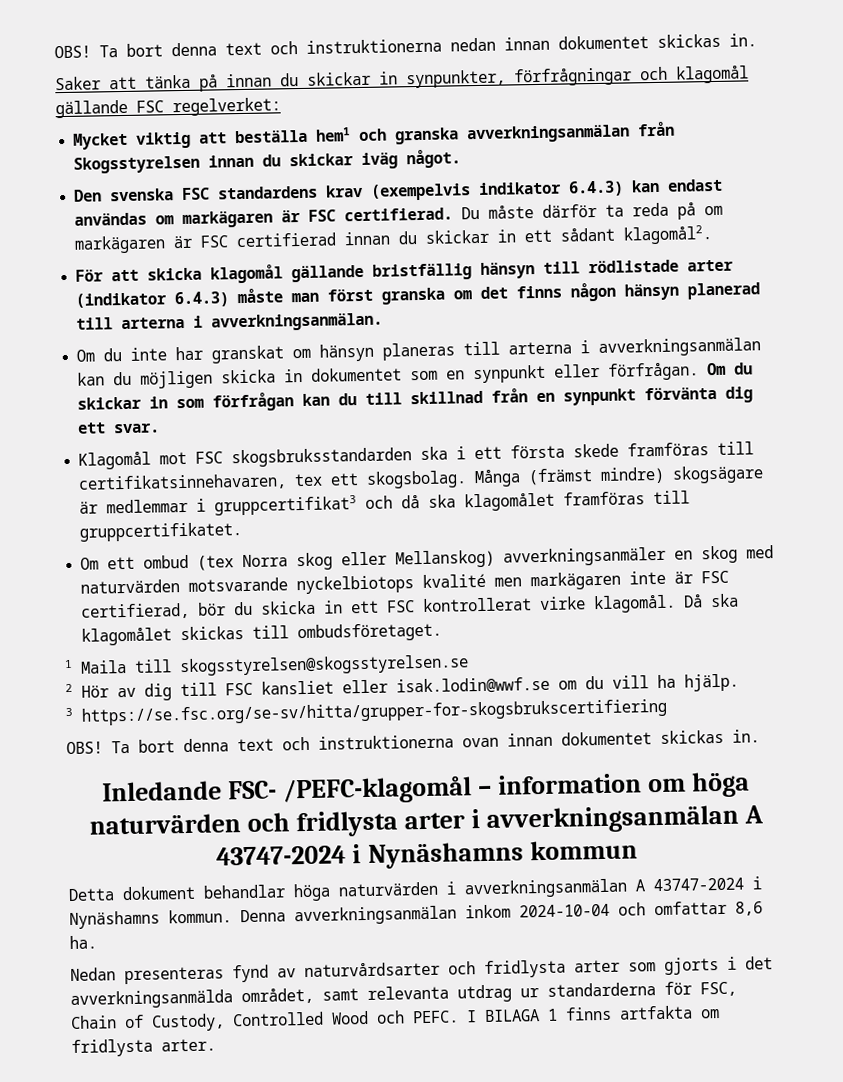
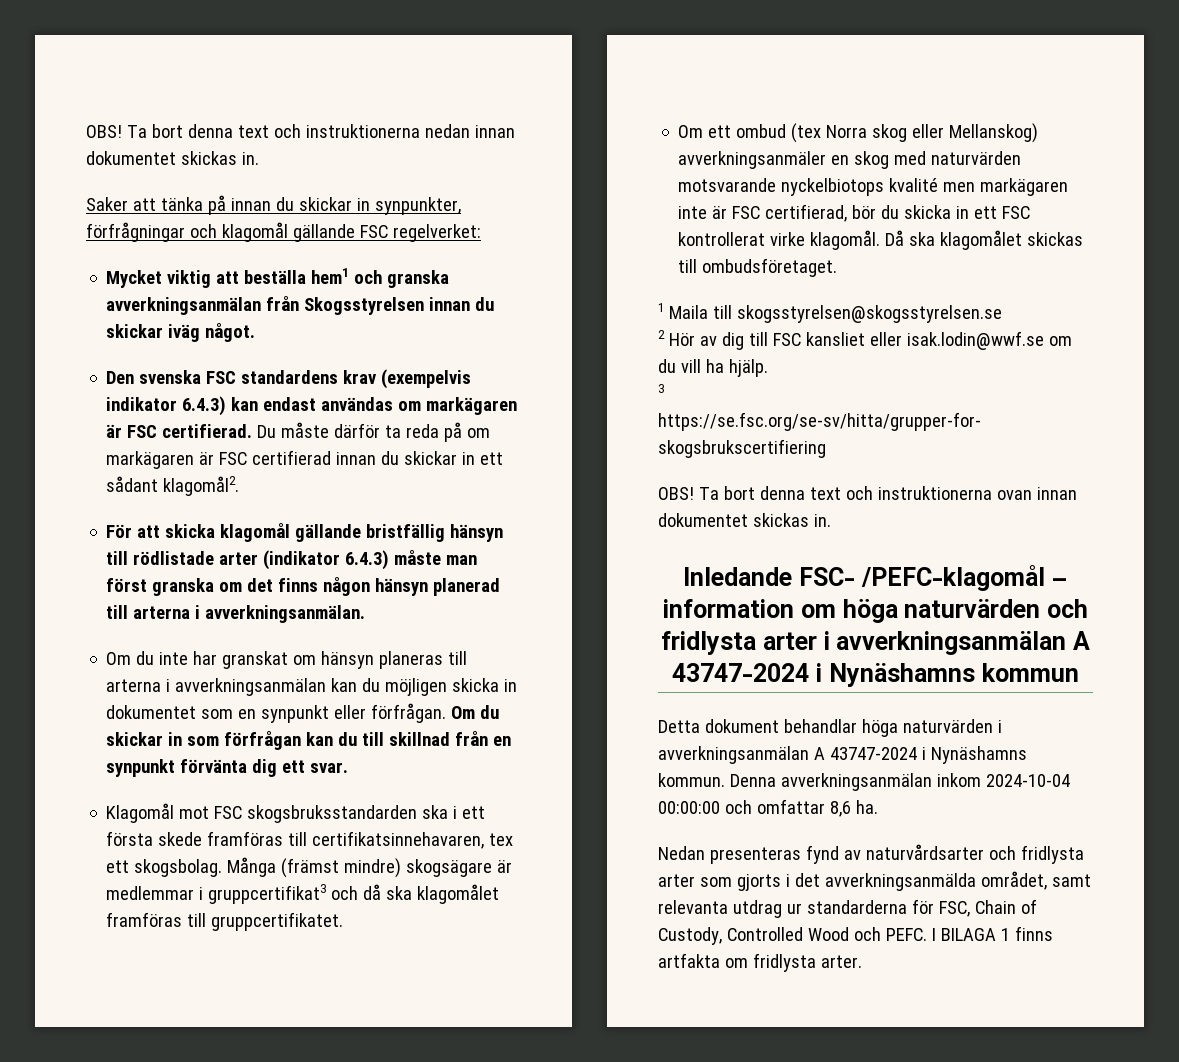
(610, 910) none -> [658,801,720,814] 00:00:00

